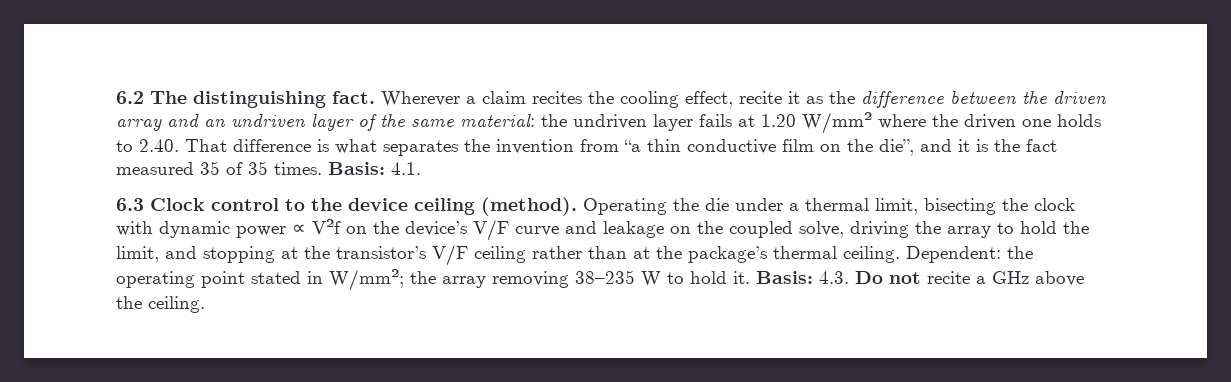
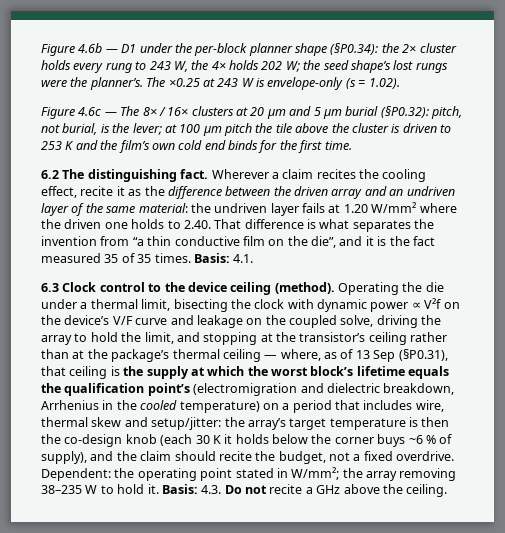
(116, 97) none -> [41,43,457,56] [41,60,448,73] [41,77,400,90] [41,106,462,119] [41,123,451,136] [41,140,352,153] Figure 4.6b — D1 under the per-block planner shape (§P0.34): the 2× cluster holds every rung to 243 W, the 4× holds 202 W; the seed shape’s lost rungs were the planner’s. The ×0.25 at 243 W is envelope-only (s = 1.02). // Figure 4.6c — The 8× / 16× clusters at 20 µm and 5 µm burial (§P0.32): pitch, not burial, is the lever; at 100 µm pitch the tile above the cluster is driven to 253 K and the film’s own cold end binds for the first time. //
[432,244,468,266] V/F -> (366, 337) none
[843,246,900,263] ceiling. -> [222,349,448,362] [41,366,450,379] [41,383,455,396] [41,400,444,413] [41,417,450,430] [41,434,453,447] [41,451,455,464] ceiling — where, as of 13 Sep (§P0.31), that ceiling is the supply at which the worst block’s lifetime equals the qualification point’s (electromigration and dielectric breakdown, Arrhenius in the cooled temperature) on a period that includes wire, thermal skew and setup/jitter: the array’s target temperature is then the co-design knob (each 30 K it holds below the corner buys ~6 % of supply), and the claim should recite the budget, not a fixed overdrive.

